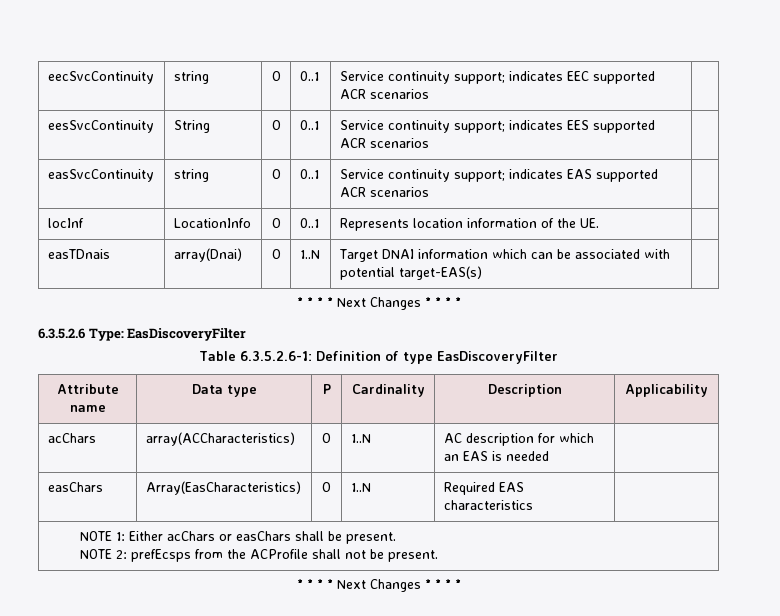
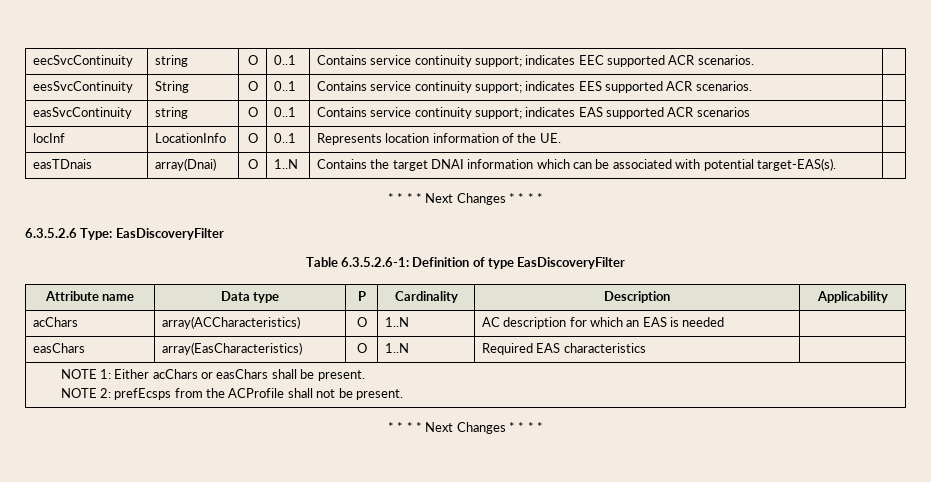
[339,71,384,81] Service -> [316,55,412,65] Contains service
[369,89,429,99] scenarios -> [697,55,754,65] scenarios.
[339,120,384,130] Service -> [316,81,412,91] Contains service
[369,138,429,148] scenarios -> [695,81,752,91] scenarios.
[339,169,384,179] Service -> [316,107,412,117] Contains service
[338,249,378,262] Target -> [316,159,428,171] Contains the target
[398,266,482,280] target-EAS(s) -> [756,158,836,171] target-EAS(s).
[145,481,301,495] Array(EasCharacteristics) -> [161,342,302,355] array(EasCharacteristics)

